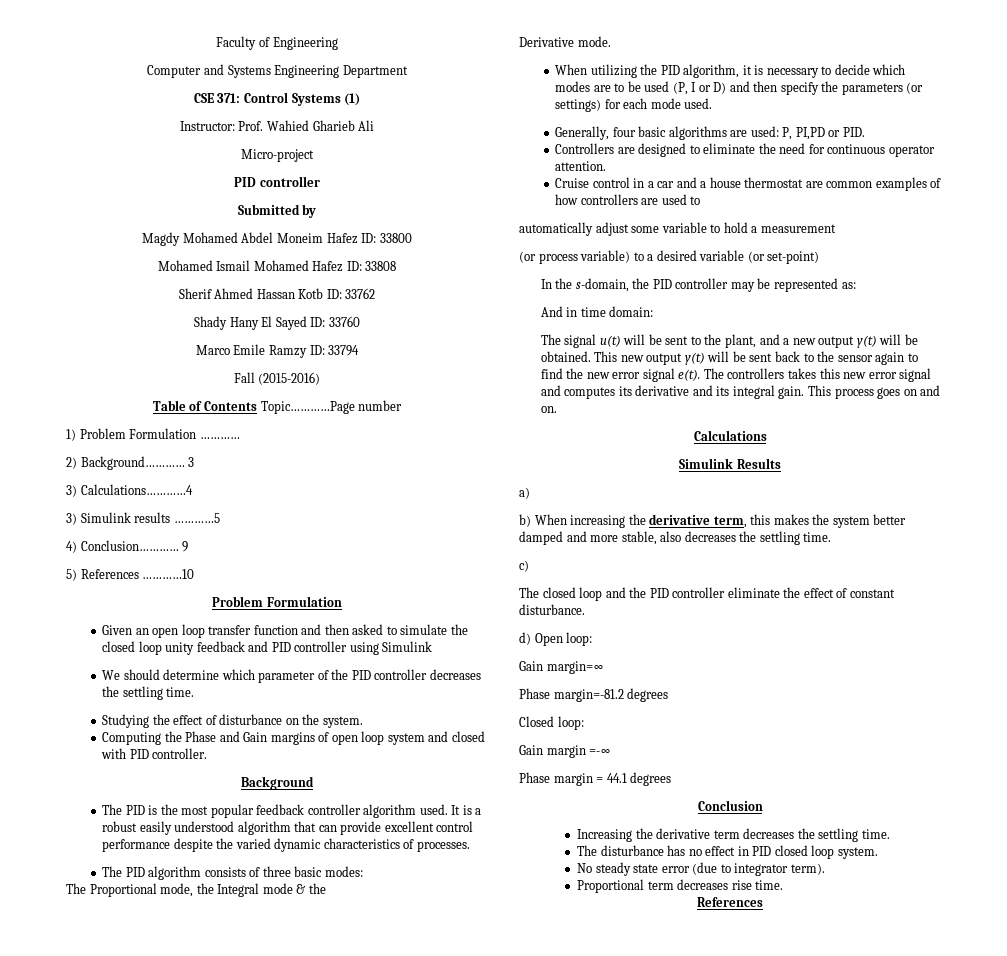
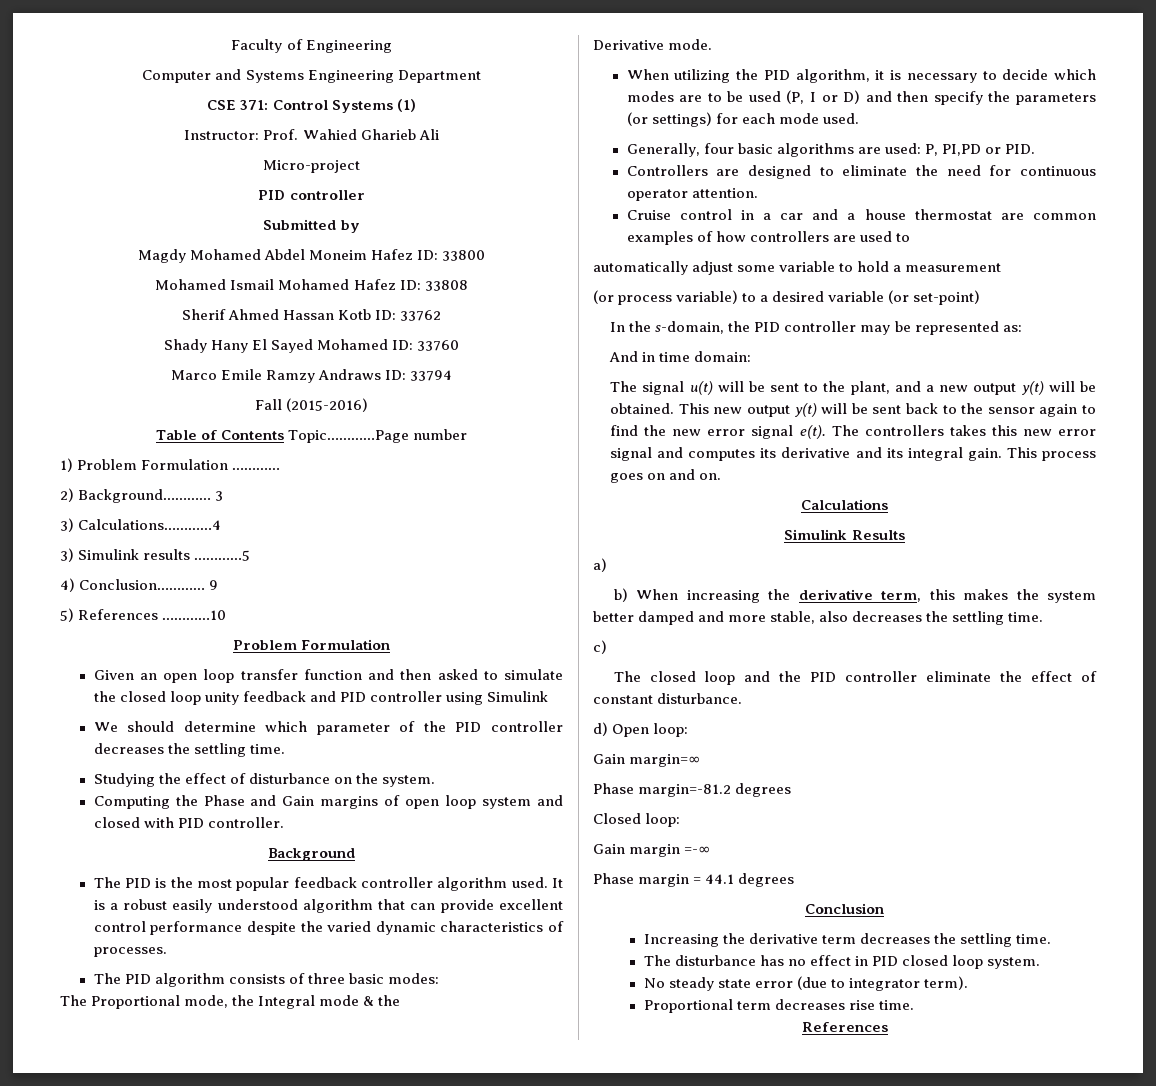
(307, 323) none -> [317,339,389,350] Mohamed
(307, 351) none -> [318,369,382,380] Andraws

